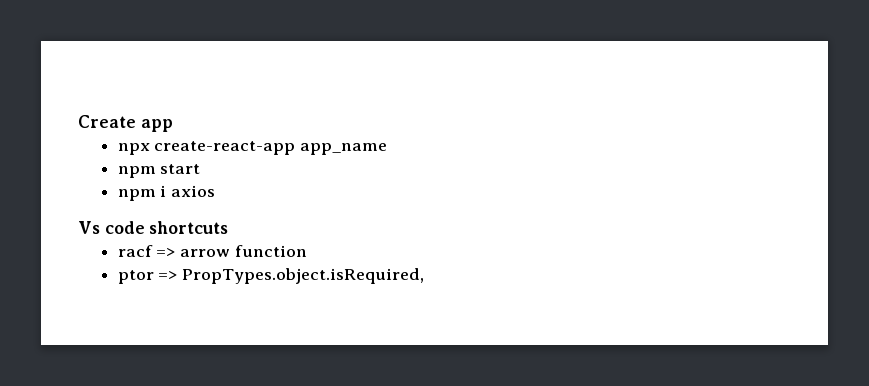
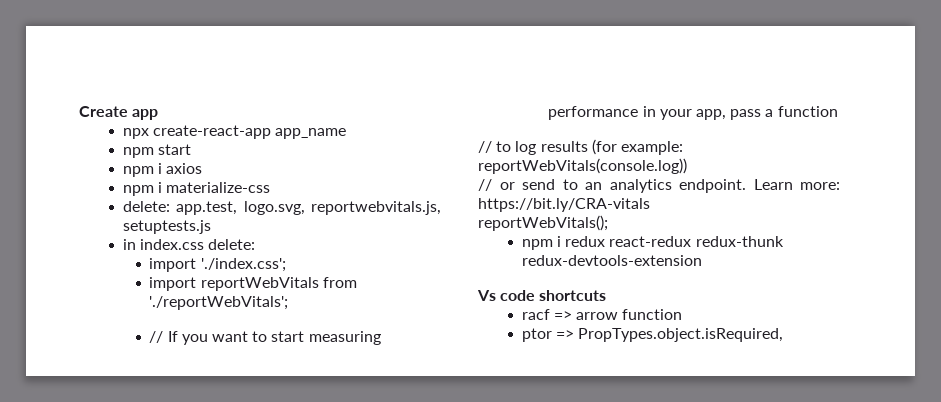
(216, 191) none -> [122,182,271,196] [122,201,441,215] [122,220,211,234] [122,239,256,250] [149,258,286,272] [149,277,357,291] [149,296,289,310] [149,331,381,345] [548,106,838,120] [478,139,683,155] [478,158,687,174] [478,179,840,193] [478,198,650,212] [478,215,608,231] [521,236,784,250] [521,255,702,266] // npm i materialize-css // delete: app.test, logo.svg, reportwebvitals.js, setuptests.js // in index.css delete: // import './index.css'; // import reportWebVitals from './reportWebVitals'; // // If you want to start measuring performance in your app, pass a function // // to log results (for example: reportWebVitals(console.log)) // // or send to an analytics endpoint. Learn more: https://bit.ly/CRA-vitals // reportWebVitals(); // npm i redux react-redux redux-thunk redux-devtools-extension

